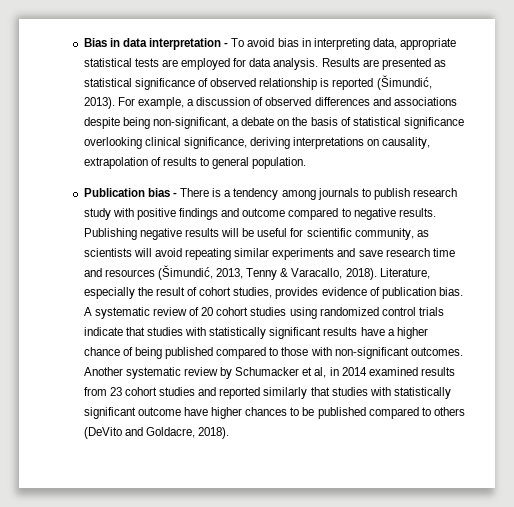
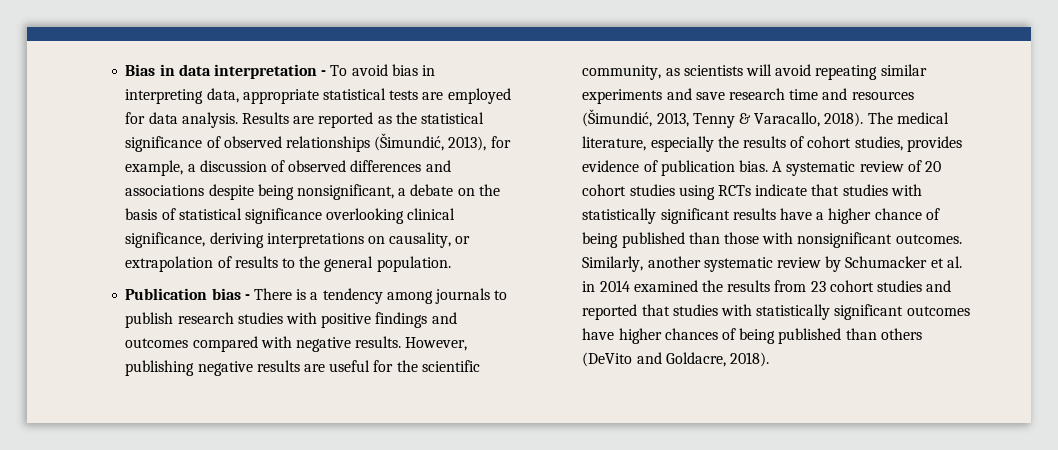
[381,58,446,70] presented as -> [318,112,417,128] reported as the
[259,75,432,90] [83,97,135,109] relationship is reported (Šimundić, 2013). For -> [286,133,511,152] relationships (Šimundić, 2013), for
[153,117,230,129] non-significant, -> [297,184,395,200] nonsignificant,
(431, 143) none -> [455,236,471,244] or
(210, 161) none -> [299,256,321,268] the
[83,208,111,220] study -> [237,312,283,324] studies
[242,208,436,220] [83,228,255,240] outcome compared to negative results. Publishing negative results will be -> [125,336,468,352] [125,360,326,376] outcomes compared with negative results. However, publishing negative results are
(304, 232) none -> [396,360,418,372] the
[379,268,430,279] Literature, -> [867,112,949,124] [582,136,647,151] The medical literature,
[156,287,186,296] result -> [743,136,787,148] results
[319,307,444,316] randomized control trials -> [718,185,752,196] RCTs
[216,347,463,359] [83,367,123,376] compared to those with non-significant outcomes. Another -> [688,232,962,248] [582,256,701,272] than those with nonsignificant outcomes. Similarly, another
[314,367,327,378] al, -> [946,256,962,268] al.
(418, 371) none -> [702,280,724,292] the
[263,387,451,399] [83,407,181,419] similarly that studies with statistically significant outcome -> [641,304,970,320] that studies with statistically significant outcomes
[290,407,431,419] to be published compared to -> [722,328,877,344] of being published than

